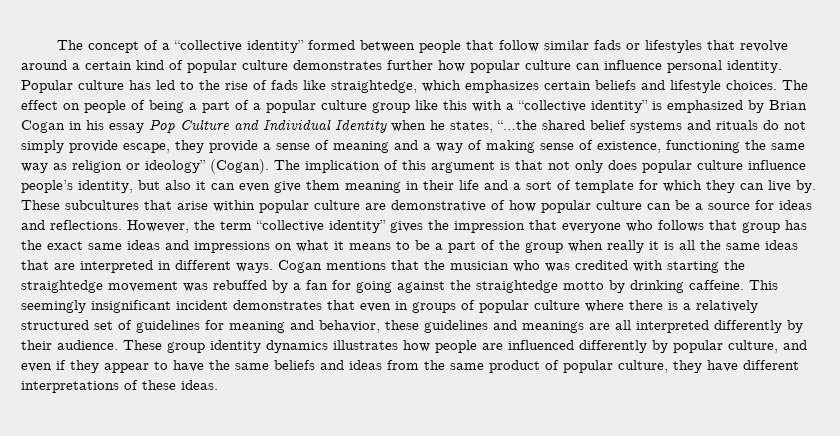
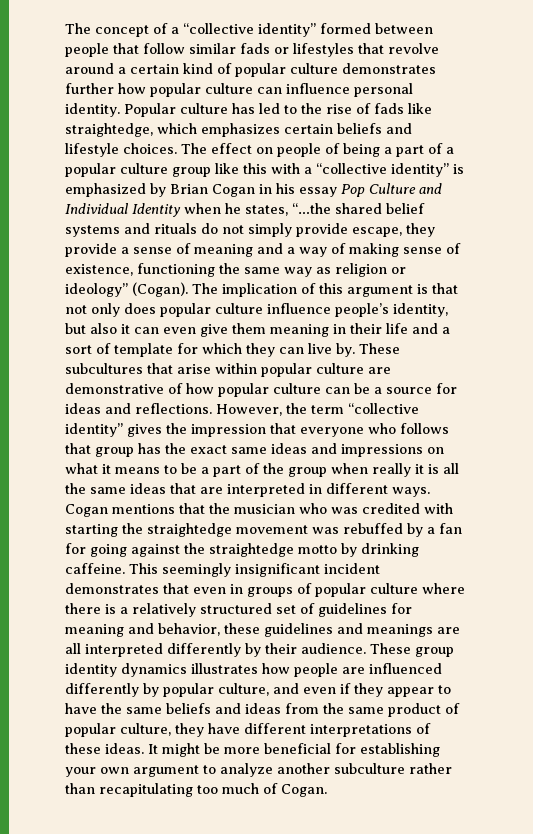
(218, 385) none -> [148,743,440,757] [65,763,452,777] [65,783,327,797] It might be more beneficial for establishing your own argument to analyze another subculture rather than recapitulating too much of Cogan.

